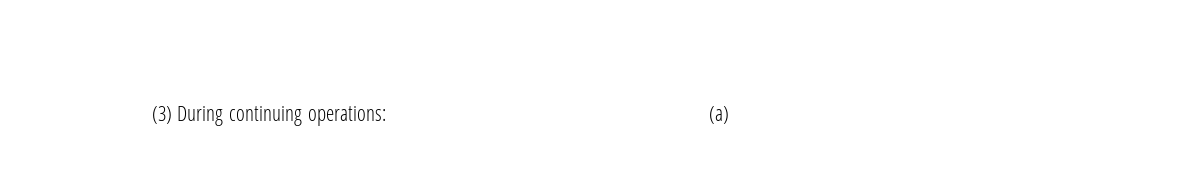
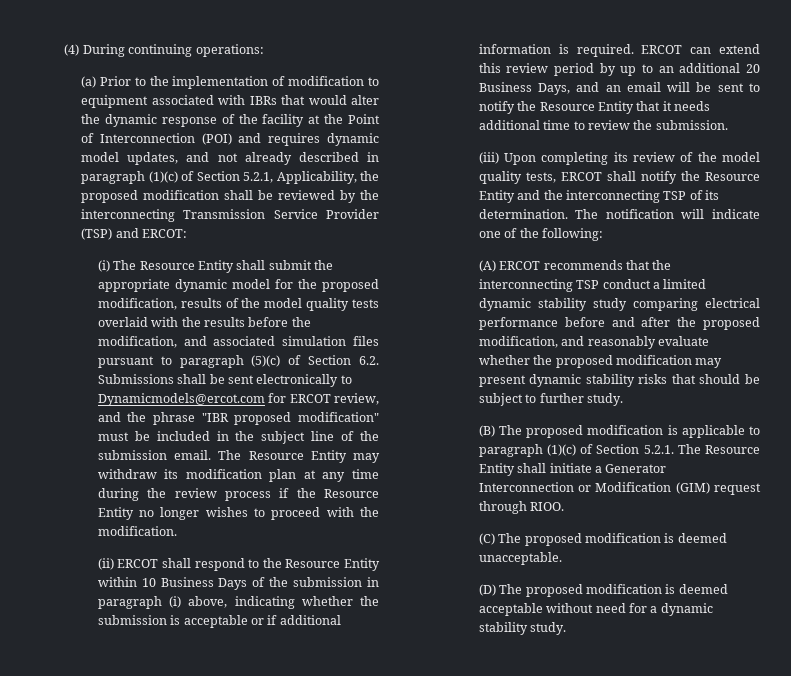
[151,106,172,124] (3) -> [64,44,80,56] (4)
(729, 115) none -> [99,76,379,89] [81,95,379,108] [81,114,380,127] [81,133,379,146] [81,152,379,165] [81,171,379,184] [81,190,379,203] [81,209,379,222] [81,228,187,240] [97,260,334,273] [97,279,379,292] [97,298,379,311] [97,317,311,327] [97,336,379,348] [97,355,379,368] [97,374,352,387] [97,393,379,406] [97,412,379,425] [97,431,379,444] [97,450,380,463] [97,469,379,482] [97,488,379,501] [97,507,379,520] [97,526,177,536] [97,558,381,571] [97,577,379,590] [97,596,379,609] [97,615,341,628] [478,44,760,57] [478,63,760,76] [478,82,760,95] [478,101,711,114] [478,120,728,130] [478,152,760,165] [478,171,760,184] [478,190,720,203] [478,209,760,219] [478,228,603,241] [478,260,672,272] [478,279,707,292] [478,298,760,311] [478,317,760,330] [478,336,709,349] [478,355,723,368] [478,374,760,387] [478,393,623,406] [478,425,760,438] [478,444,760,457] [478,463,667,476] [478,482,761,495] [478,501,565,514] [478,533,727,546] [478,552,562,565] [478,584,728,597] [478,603,713,616] [478,622,567,635] Prior to the implementation of modification to equipment associated with IBRs that would alter the dynamic response of the facility at the Point of Interconnection (POI) and requires dynamic model updates, and not already described in paragraph (1)(c) of Section 5.2.1, Applicability, the proposed modification shall be reviewed by the interconnecting Transmission Service Provider (TSP) and ERCOT: // (i) The Resource Entity shall submit the appropriate dynamic model for the proposed modification, results of the model quality tests overlaid with the results before the modification, and associated simulation files pursuant to paragraph (5)(c) of Section 6.2. Submissions shall be sent electronically to Dynamicmodels@ercot.com for ERCOT review, and the phrase "IBR proposed modification" must be included in the subject line of the submission email. The Resource Entity may withdraw its modification plan at any time during the review process if the Resource Entity no longer wishes to proceed with the modification. // (ii) ERCOT shall respond to the Resource Entity within 10 Business Days of the submission in paragraph (i) above, indicating whether the submission is acceptable or if additional information is required. ERCOT can extend this review period by up to an additional 20 Business Days, and an email will be sent to notify the Resource Entity that it needs additional time to review the submission. // (iii) Upon completing its review of the model quality tests, ERCOT shall notify the Resource Entity and the interconnecting TSP of its determination. The notification will indicate one of the following: // (A) ERCOT recommends that the interconnecting TSP conduct a limited dynamic stability study comparing electrical performance before and after the proposed modification, and reasonably evaluate whether the proposed modification may present dynamic stability risks that should be subject to further study. // (B) The proposed modification is applicable to paragraph (1)(c) of Section 5.2.1. The Resource Entity shall initiate a Generator Interconnection or Modification (GIM) request through RIOO. // (C) The proposed modification is deemed unacceptable. // (D) The proposed modification is deemed acceptable without need for a dynamic stability study.

